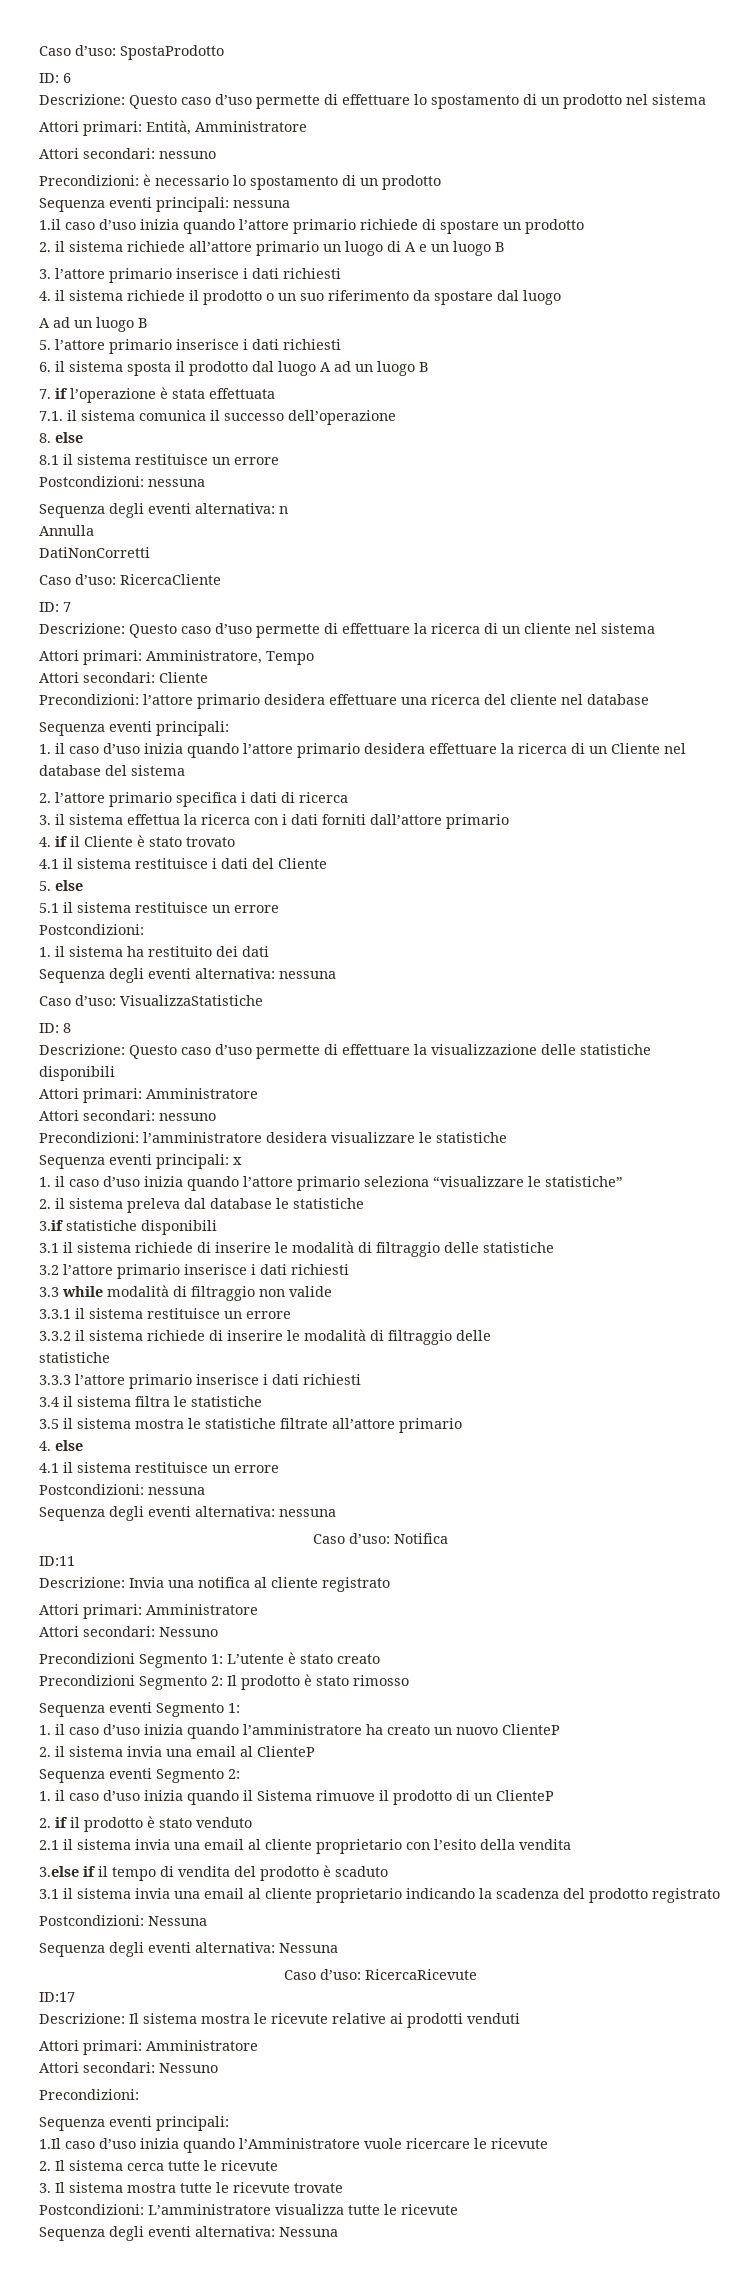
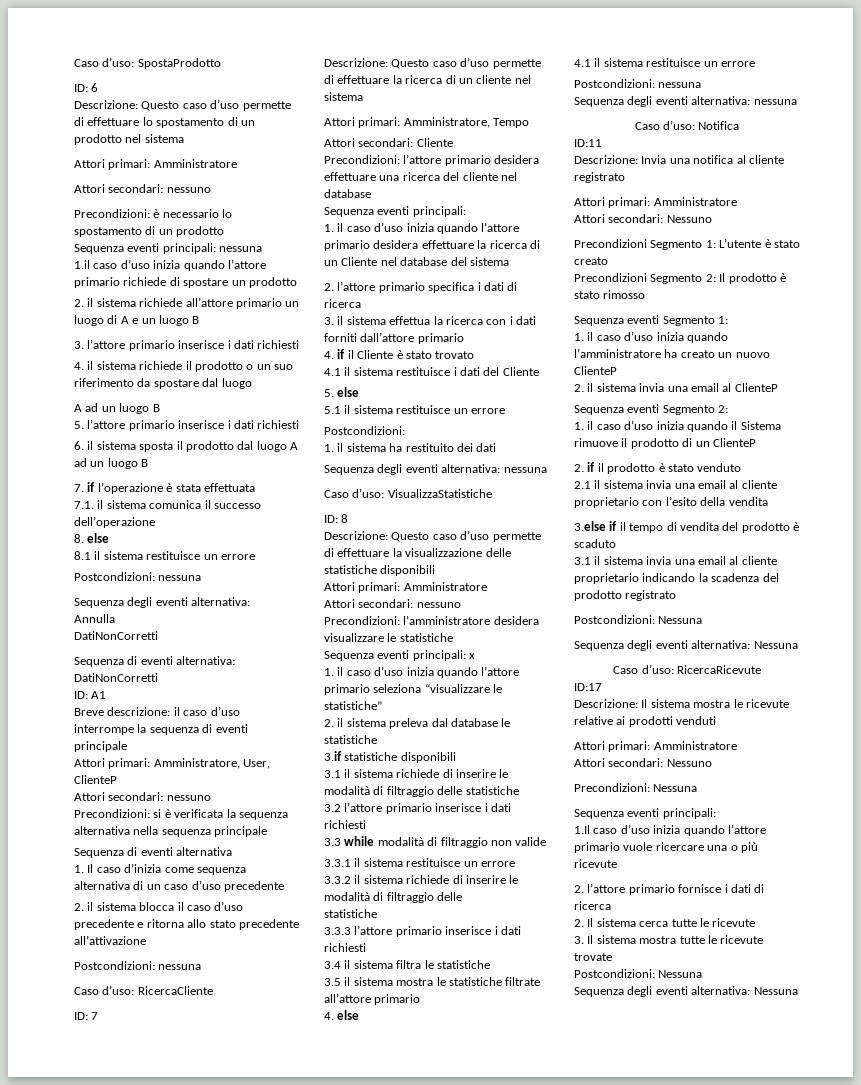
[146,120,191,135] Entità, -> (151, 164) none
[279,506,288,514] n -> (251, 601) none
(150, 552) none -> [74,656,236,667] [74,673,158,682] [74,691,107,699] [74,706,240,716] [74,724,248,735] [74,741,127,752] [74,758,271,769] [74,775,117,784] [74,792,211,801] [74,809,288,820] [74,826,268,837] [74,847,233,858] [74,863,246,875] [74,880,284,892] [74,901,244,911] [74,919,299,930] [74,935,146,945] [74,961,202,970] // Sequenza di eventi alternativa: DatiNonCorretti // ID: A1 // Breve descrizione: il caso d’uso interrompe la sequenza di eventi principale // Attori primari: Amministratore, User, ClienteP // Attori secondari: nessuno // Precondizioni: si è verificata la sequenza alternativa nella sequenza principale // Sequenza di eventi alternativa // 1. Il caso d’inizia come sequenza alternativa di un caso d’uso precedente // 2. il sistema blocca il caso d’uso precedente e ritorna allo stato precedente all’attivazione // Postcondizioni: nessuna
(139, 2094) none -> [653,784,698,792] Nessuna
[239,2138,548,2149] l’Amministratore vuole ricercare le ricevute -> [727,824,766,834] [574,842,758,853] [574,859,617,868] [574,883,765,895] [574,901,611,910] l’attore primario vuole ricercare una o più ricevute // 2. l’attore primario fornisce i dati di ricerca
[148,2204,458,2215] L’amministratore visualizza tutte le ricevute -> [658,970,703,978] Nessuna

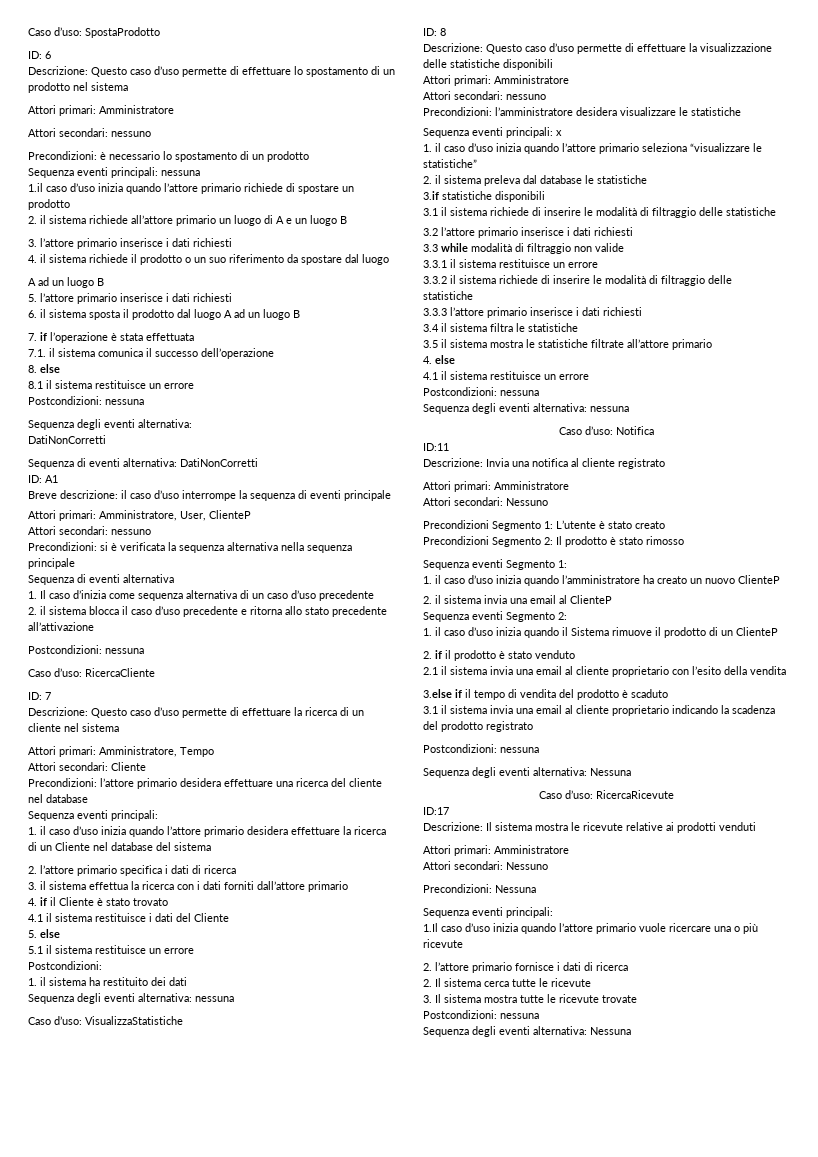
[74,614,115,623] // Annulla -> (192, 423) none
[658,616,703,624] Nessuna -> [500,747,539,753] nessuna
[658,970,703,978] Nessuna -> [500,1013,539,1019] nessuna

